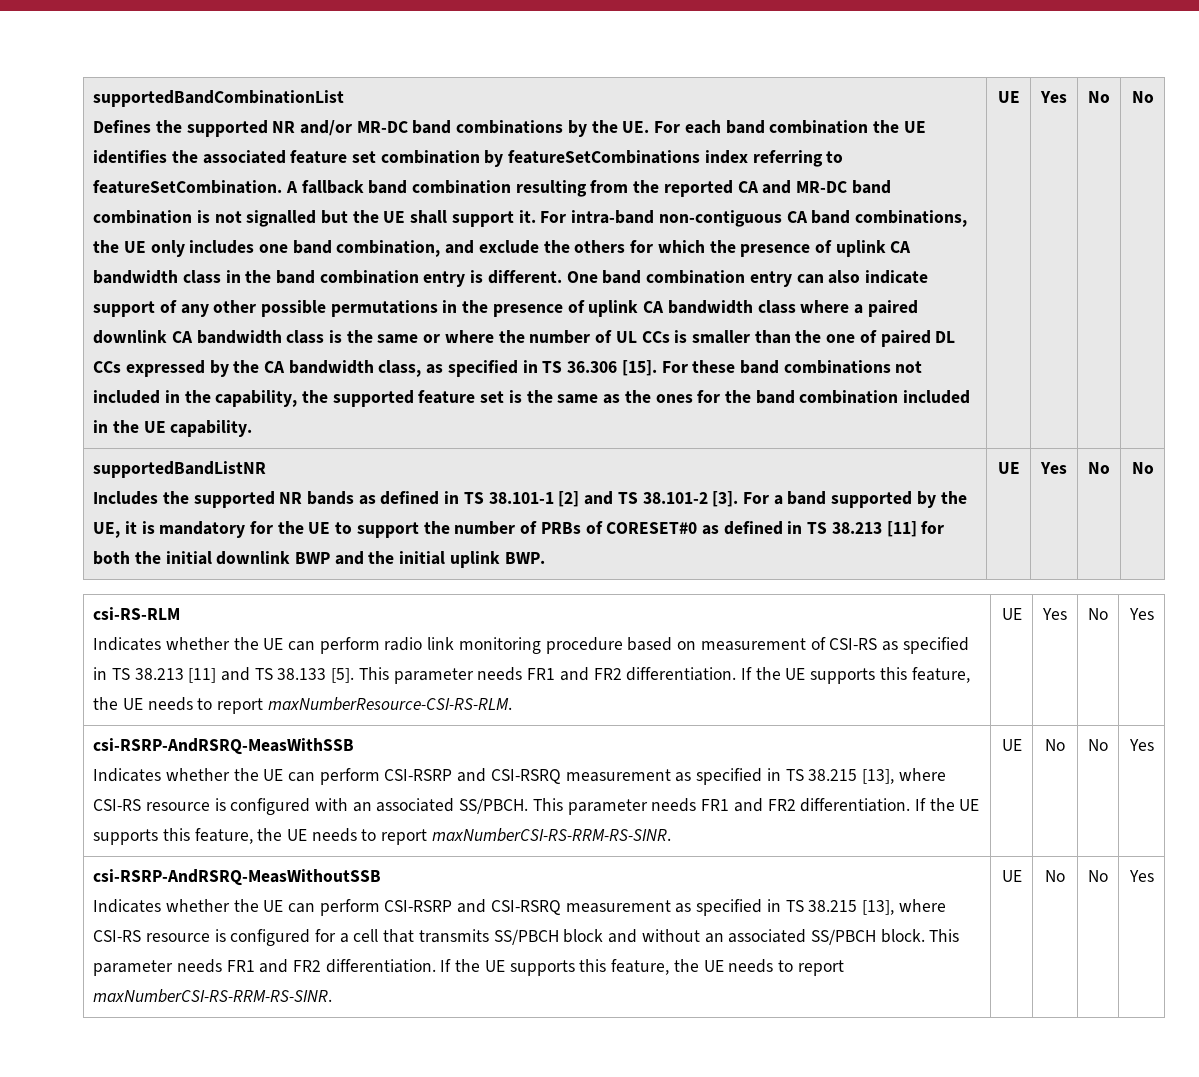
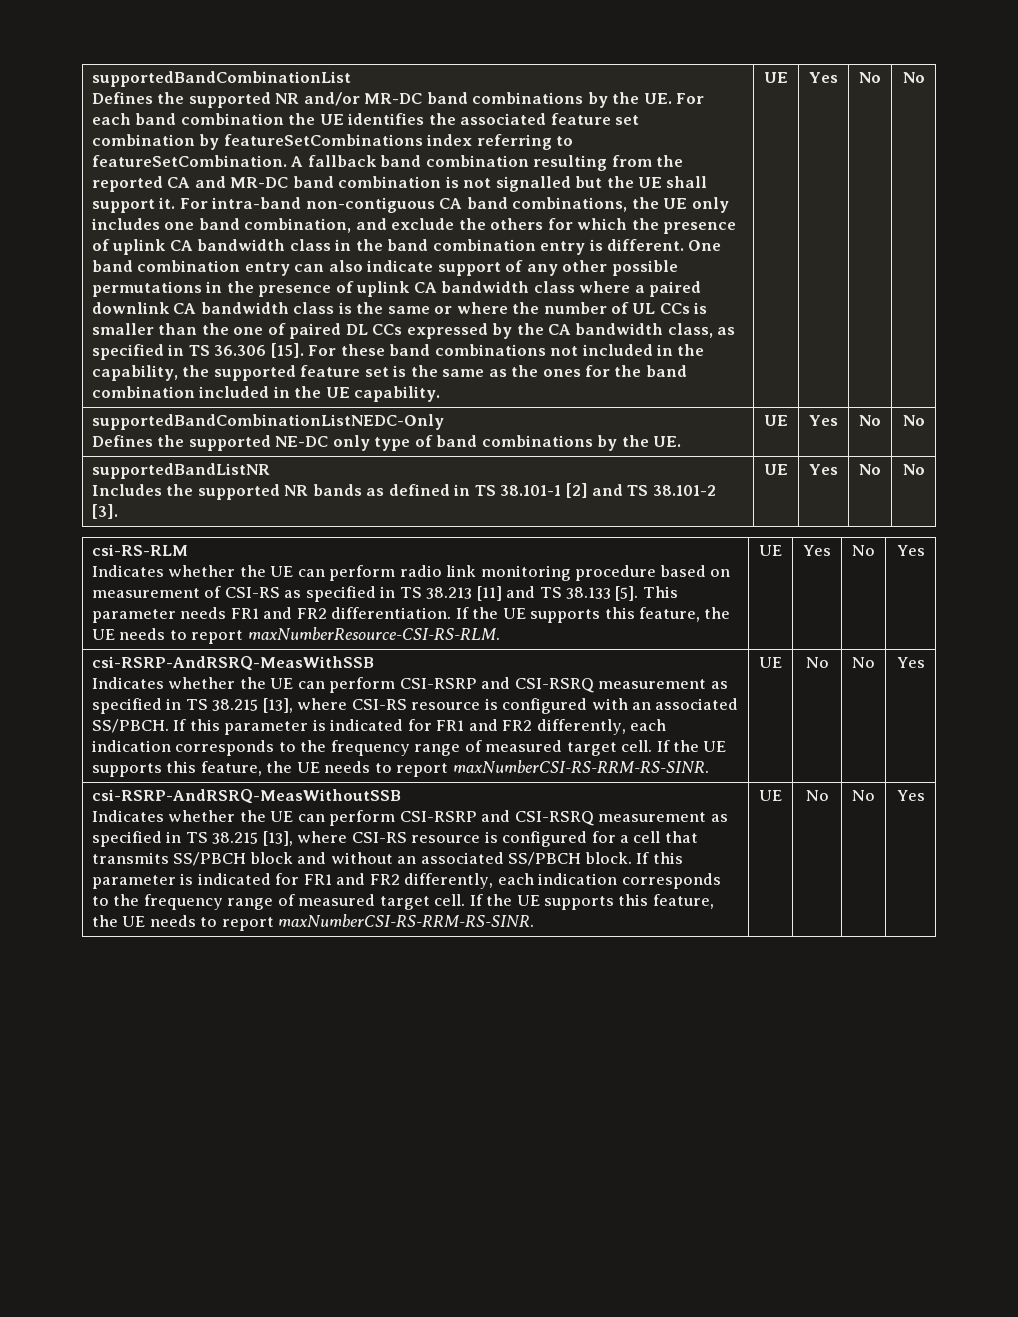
(1154, 97) none -> [92,414,445,430] [92,435,682,451] [764,415,788,426] [809,415,839,426] [859,415,881,426] [902,415,925,426] // supportedBandCombinationListNEDC-Only // Defines the supported NE-DC only type of band combinations by the UE. | UE | Yes | No | No
[743,491,967,508] [93,521,945,538] [93,551,545,568] For a band supported by the UE, it is mandatory for the UE to support the number of PRBs of CORESET#0 as defined in TS 38.213 [11] for both the initial downlink BWP and the initial uplink BWP. -> (119, 511) none
[532,798,911,815] This parameter needs FR1 and FR2 differentiation. -> [173,719,667,735] [92,740,653,756] If this parameter is indicated for FR1 and FR2 differently, each indication corresponds to the frequency range of measured target cell.
[929,929,960,942] [93,959,436,976] This parameter needs FR1 and FR2 differentiation. -> [636,852,683,864] [92,873,721,889] [92,894,466,910] If this parameter is indicated for FR1 and FR2 differently, each indication corresponds to the frequency range of measured target cell.

